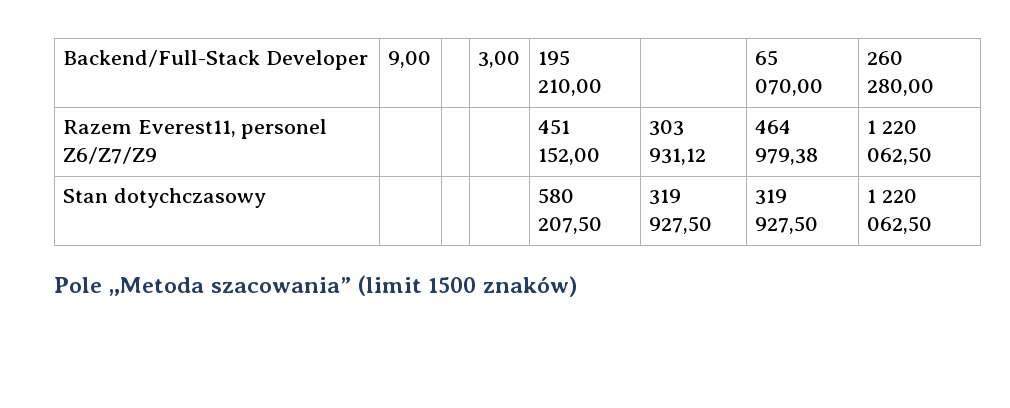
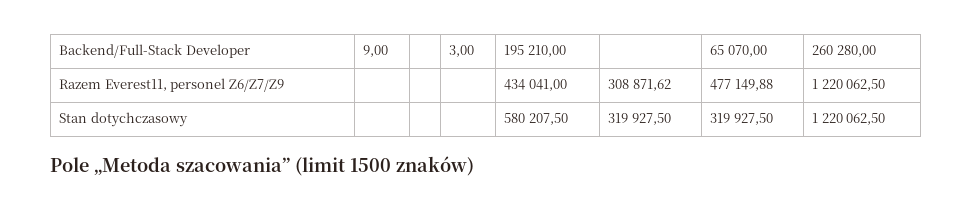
[537,119,570,135] [537,147,600,165] [648,120,684,136] [648,148,706,165] [754,120,791,134] [754,148,818,165] 451 152,00 | 303 931,12 | 464 979,38 -> [504,79,567,91] [608,79,671,91] [710,79,773,91] 434 041,00 | 308 871,62 | 477 149,88

